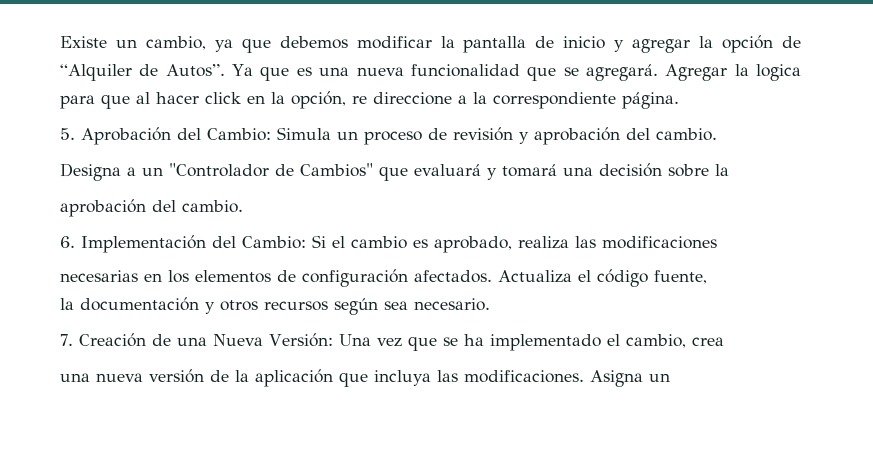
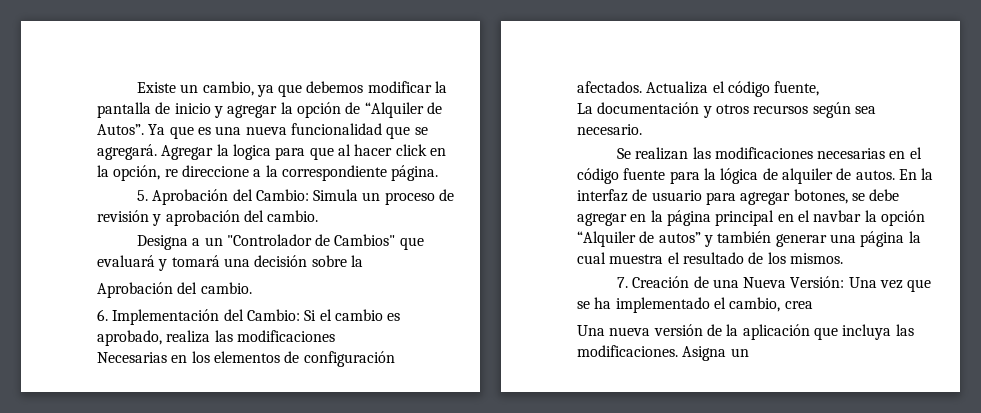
[60,199,146,217] aprobación -> [97,282,173,298] Aprobación
[60,270,138,282] necesarias -> [97,352,167,363] Necesarias
[60,298,74,310] la -> [577,103,593,114] La
(490, 304) none -> [616,147,922,160] [577,168,934,184] [577,189,900,205] [577,210,925,226] [577,231,921,247] [577,252,843,264] // Se realizan las modificaciones necesarias en el código fuente para la lógica de alquiler de autos. En la interfaz de usuario para agregar botones, se debe agregar en la página principal en el navbar la opción “Alquiler de autos” y también generar una página la cual muestra el resultado de los mismos.
[60,373,90,382] una -> [577,325,605,336] Una

